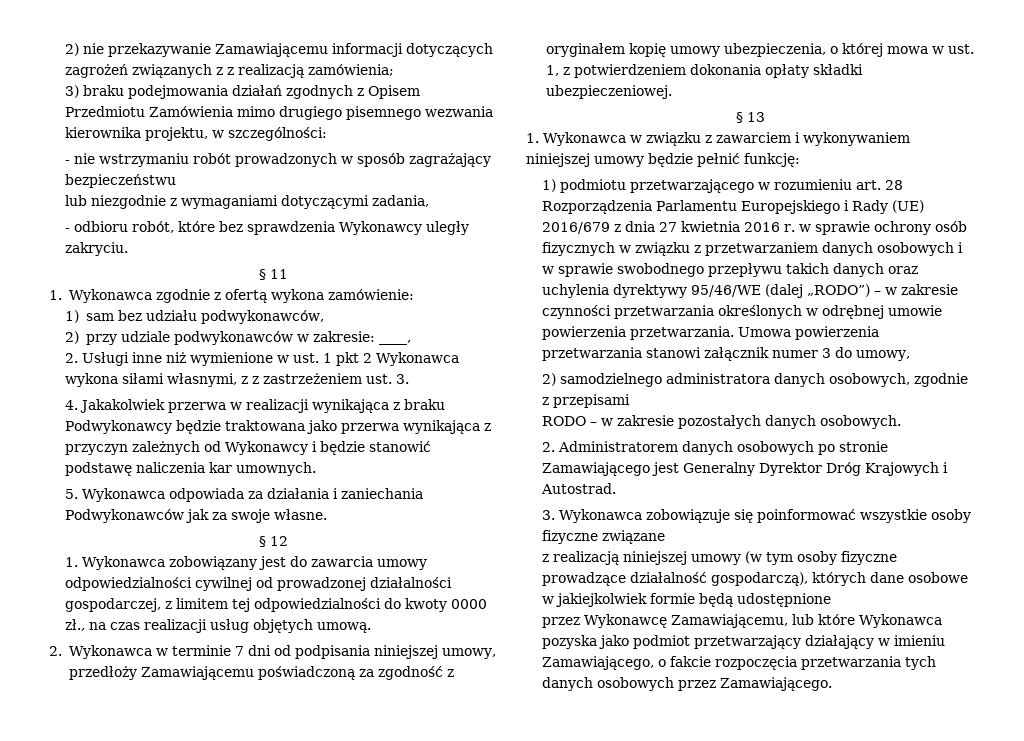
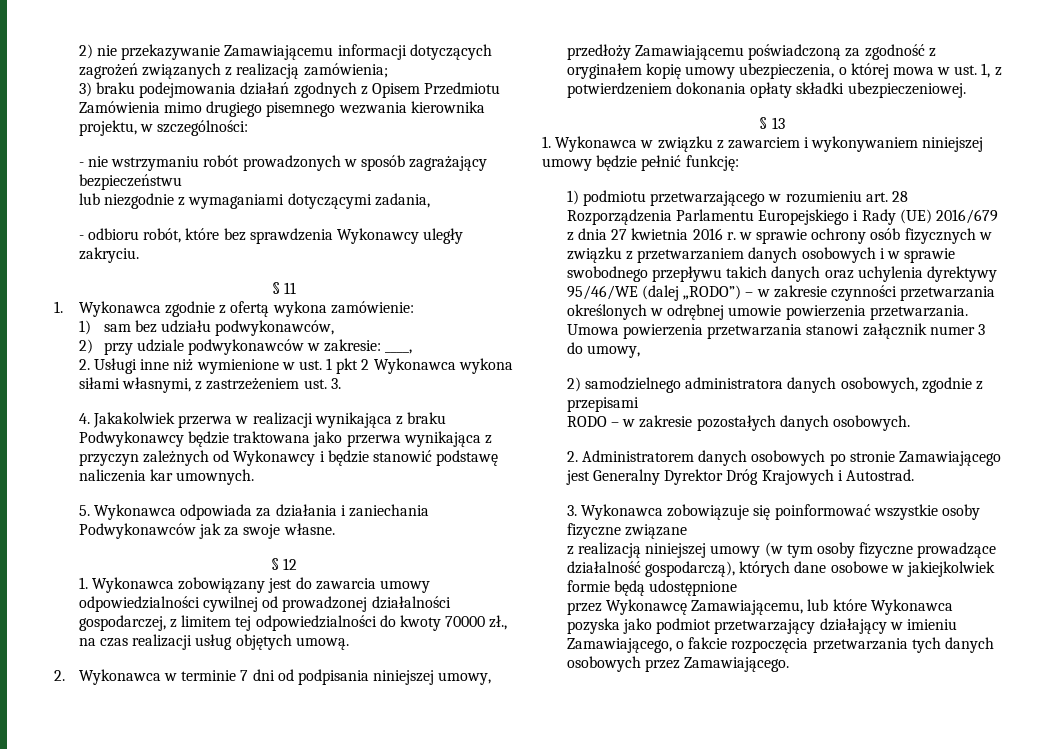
[227,67,235,75] z -> (233, 71) none
[252,376,260,384] z -> (203, 385) none
[451,599,488,609] 0000 -> [445,616,486,627] 70000

